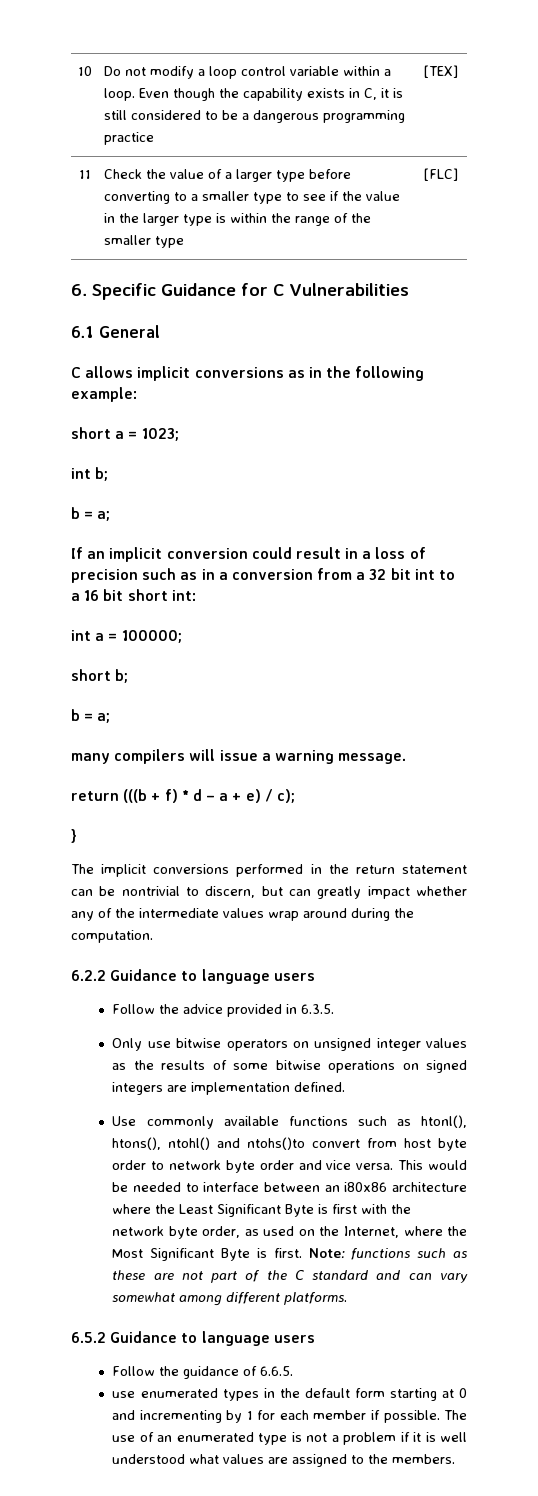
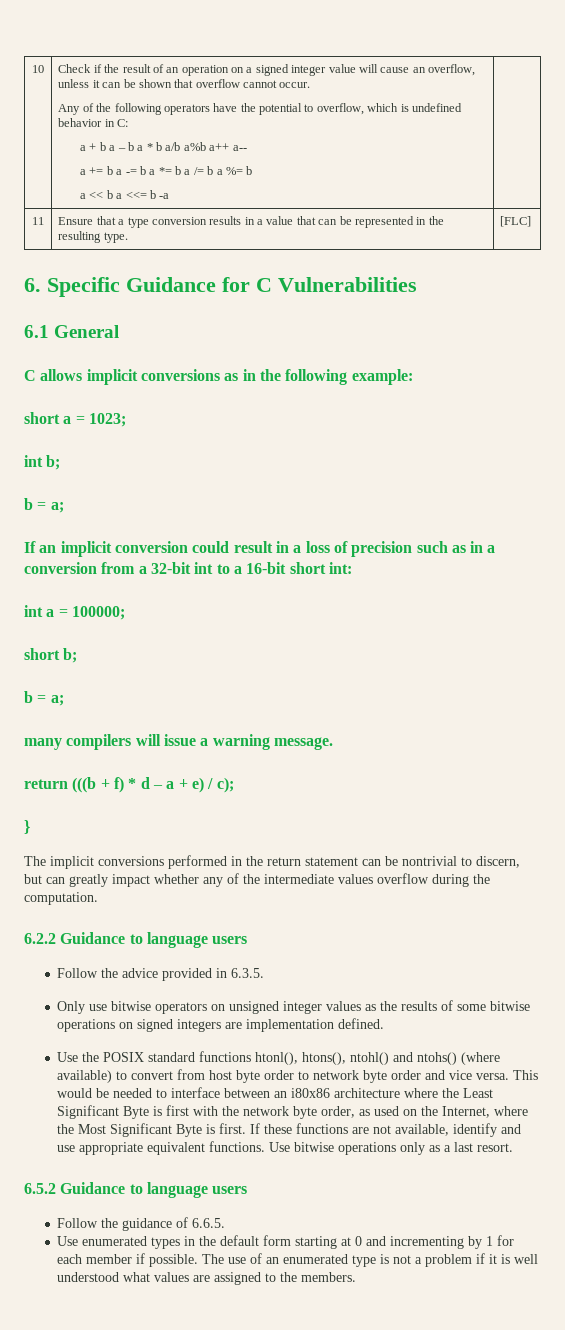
[104,66,392,79] [104,88,404,101] [104,110,406,123] [104,132,155,145] [423,65,459,78] [79,170,91,179] [104,169,352,182] [104,191,401,204] [104,213,372,226] [104,235,185,248] Do not modify a loop control variable within a loop. Even though the capability exists in C, it is still considered to be a dangerous programming practice | [TEX] // 11 | Check the value of a larger type before converting to a smaller type to see if the value in the larger type is within the range of the smaller type -> [58,64,476,76] [58,79,311,88] [58,103,462,115] [58,118,129,127] [80,142,247,151] [80,166,253,175] [80,190,170,199] [32,217,44,225] [58,216,444,228] [58,231,128,243] Check if the result of an operation on a signed integer value will cause an overflow, unless it can be shown that overflow cannot occur. // Any of the following operators have the potential to overflow, which is undefined behavior in C: // a + b a – b a * b a/b a%b a++ a-- // a += b a -= b a *= b a /= b a %= b // a << b a <<= b -a | // 11 | Ensure that a type conversion results in a value that can be represented in the resulting type.
[369,568,411,580] 32 bit -> [150,562,191,574] 32-bit
[84,589,124,601] 16 bit -> [246,562,287,574] 16-bit
[268,908,347,921] wrap around -> [377,873,429,884] overflow
[146,1115,467,1129] [112,1137,306,1150] commonly available functions such as htonl(), htons(), ntohl() and ntohs()to -> [82,1051,501,1065] [57,1070,128,1083] the POSIX standard functions htonl(), htons(), ntohl() and ntohs() (where available) to
[308,1248,467,1260] [112,1270,468,1283] [112,1292,348,1306] Note: functions such as these are not part of the C standard and can vary somewhat among different platforms. -> [250,1123,522,1137] [57,1141,514,1155] If these functions are not available, identify and use appropriate equivalent functions. Use bitwise operations only as a last resort.
[112,1391,136,1398] use -> [57,1236,79,1246] Use

